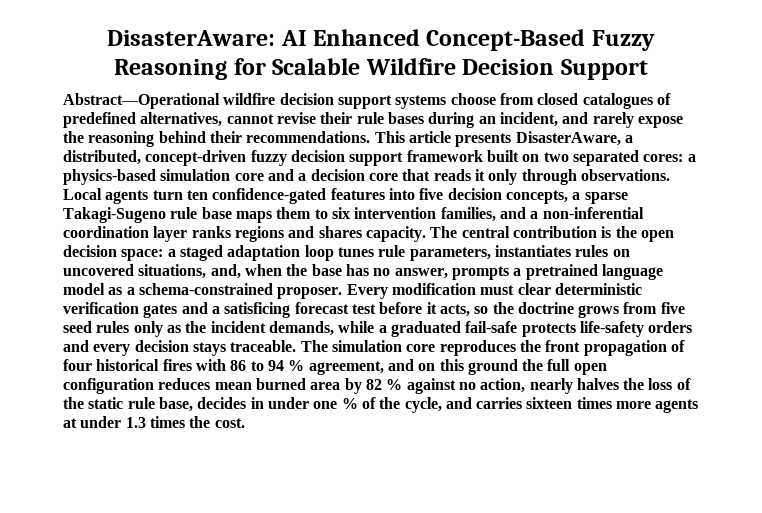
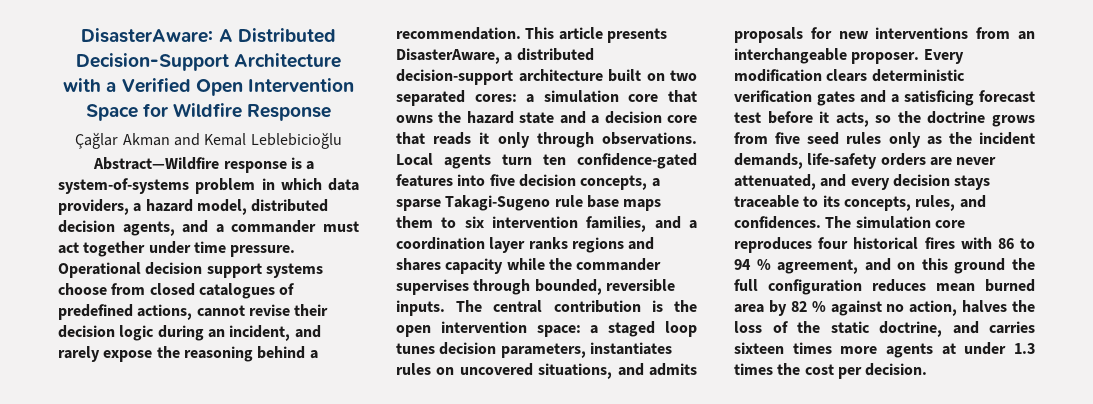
[280,29,655,51] [114,58,648,80] [63,93,276,109] AI Enhanced Concept-Based Fuzzy Reasoning for Scalable Wildfire Decision Support // Abstract—Operational wildfire -> [218,28,336,43] [75,53,342,71] [63,78,354,96] [85,103,332,121] [75,132,342,149] [93,157,315,173] [58,178,359,194] [58,199,329,215] [58,220,359,236] [58,241,296,257] [58,262,141,278] A Distributed Decision-Support Architecture with a Verified Open Intervention Space for Wildfire Response // Çağlar Akman and Kemal Leblebicioğlu // Abstract—Wildfire response is a system-of-systems problem in which data providers, a hazard model, distributed decision agents, and a commander must act together under time pressure. Operational
[140,112,223,127] alternatives, -> [137,304,193,320] actions,
[356,112,424,124] rule bases -> [58,325,155,341] decision logic
[209,131,371,143] their recommendations. -> [309,350,318,359] [396,27,521,40] a recommendation.
[63,150,483,166] distributed, concept-driven fuzzy decision support framework -> [516,48,594,61] [396,69,603,85] distributed decision-support architecture
[63,169,264,185] physics-based simulation core -> [543,90,697,103] [396,111,555,124] simulation core that owns the hazard state
[542,207,644,219] non-inferential -> (697, 224) none
[365,226,426,242] capacity. -> [445,258,662,274] [396,279,675,295] [396,300,445,316] capacity while the commander supervises through bounded, reversible inputs.
[63,245,117,257] decision -> [440,321,527,333] intervention
[227,245,301,261] adaptation -> (656, 329) none
[378,245,406,257] rule -> [439,342,497,355] decision
[210,264,663,280] [63,283,273,295] and, when the base has no answer, prompts a pretrained language model as a schema-constrained -> [617,363,697,376] [734,27,1035,43] [734,48,847,64] and admits proposals for new interventions from an interchangeable
[480,283,551,295] must clear -> [826,69,868,82] clears
[338,321,693,337] [63,340,685,356] while a graduated fail-safe protects life-safety orders and every decision stays traceable. The simulation core reproduces the front propagation of -> [807,153,997,169] [734,174,991,190] [734,195,986,211] [734,216,965,229] [734,237,812,253] life-safety orders are never attenuated, and every decision stays traceable to its concepts, rules, and confidences. The simulation core reproduces
[573,363,607,375] open -> (758, 285) none
[529,378,573,394] nearly -> (958, 308) none
[127,397,442,413] rule base, decides in under one % of the cycle, -> [879,321,942,337] doctrine,
[214,418,245,428] cost. -> [804,363,928,379] cost per decision.

